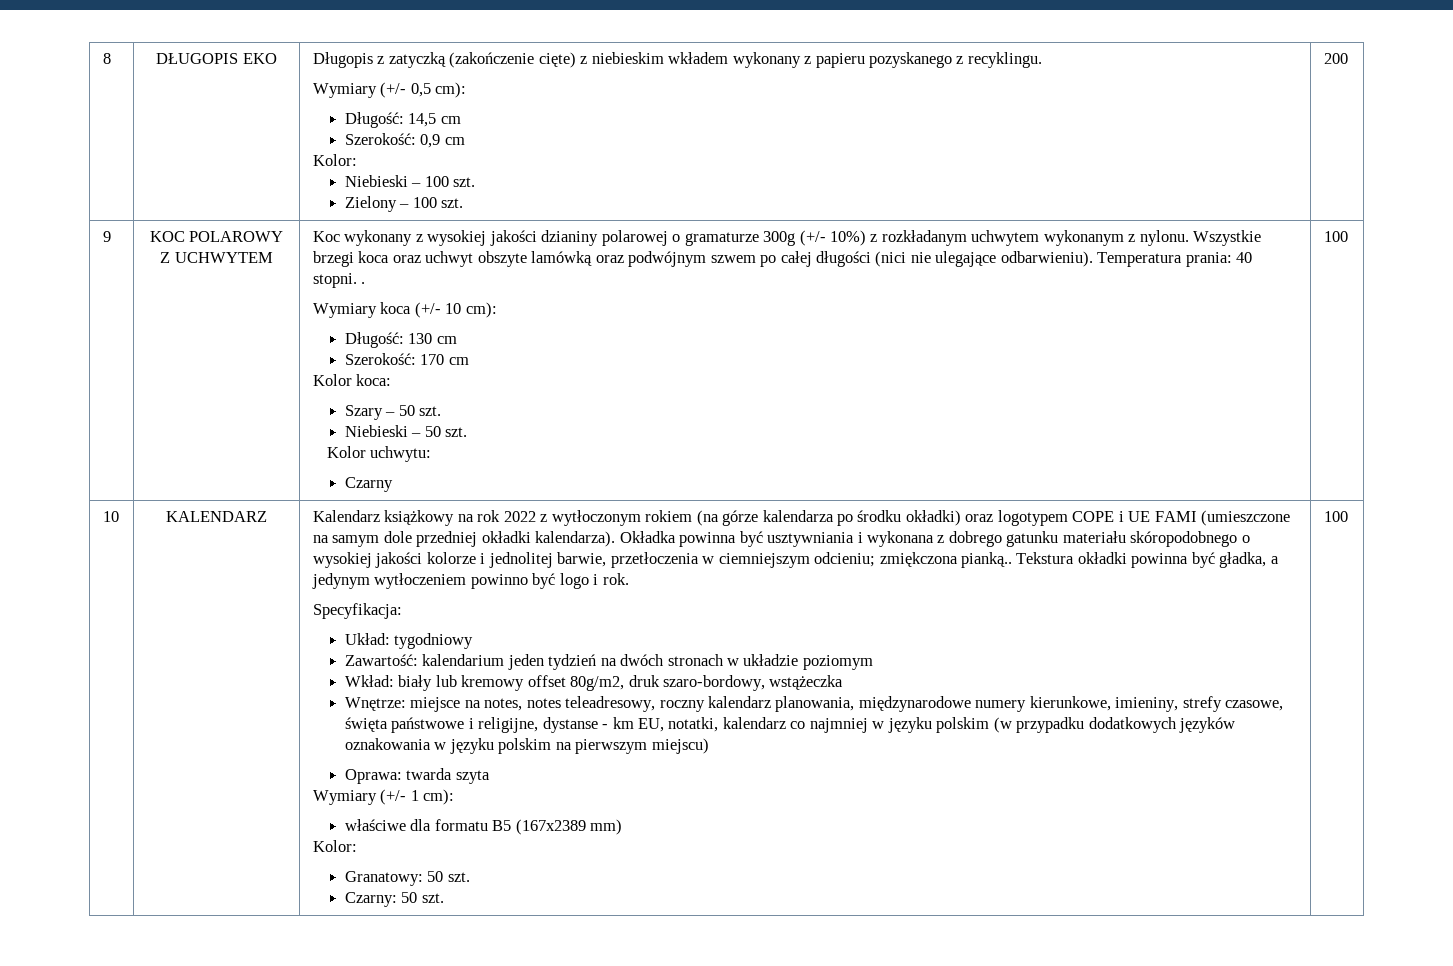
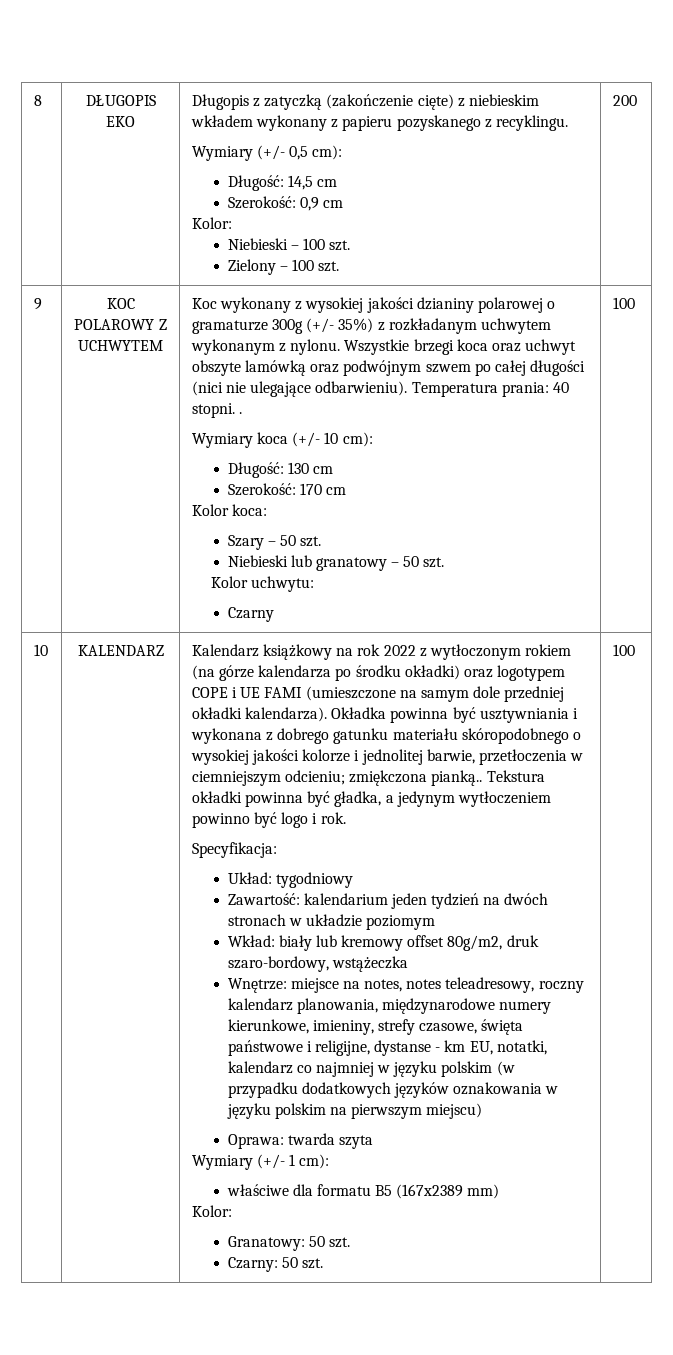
[830,230,867,246] 10%) -> [338,318,374,333] 35%)
(408, 431) none -> [290,555,387,571] lub granatowy

